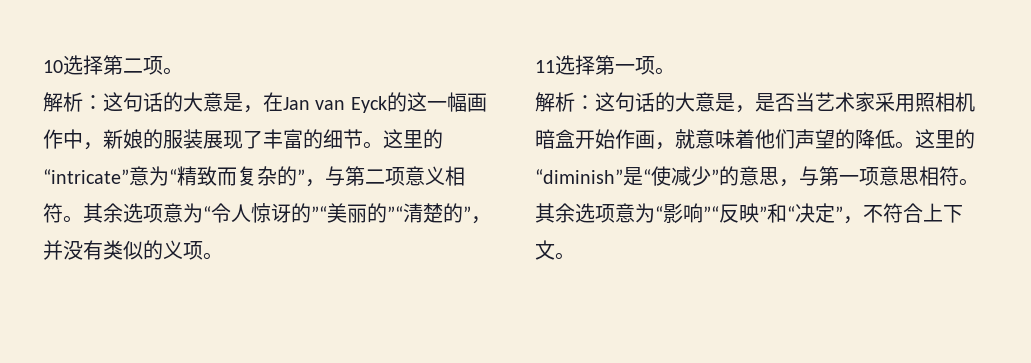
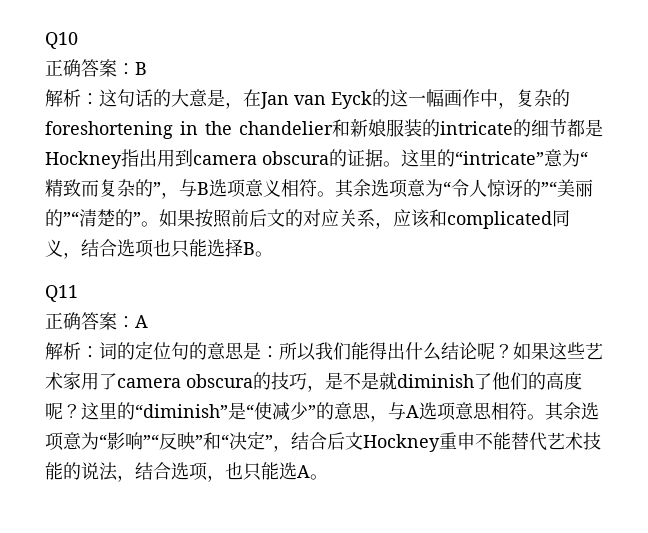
[43,55,183,75] 10选择第二项。 -> [45,32,78,49] [45,59,147,77] Q10 // 正确答案：B
[103,129,363,149] 新娘的服装展现了丰富的细节 -> [516,89,570,107] [45,119,603,139] [45,149,383,169] 复杂的foreshortening in the chandelier和新娘服装的intricate的细节都是Hockney指出用到camera obscura的证据
[345,166,385,186] 第二 -> [197,179,227,197] B选
[471,216,491,224] [43,240,223,260] [535,55,675,75] [535,92,975,113] [535,129,915,150] ，并没有类似的义项。 // 11选择第一项。 // 解析：这句话的大意是，是否当艺术家采用照相机暗盒开始作画，就意味着他们声望的降低。 -> [141,209,570,229] [45,238,273,259] [45,285,78,302] [45,312,148,330] [45,341,603,361] [45,372,582,392] [45,402,81,420] 。如果按照前后文的对应关系，应该和complicated同义，结合选项也只能选择B。 // Q11 // 正确答案：A // 解析：词的定位句的意思是：所以我们能得出什么结论呢？如果这些艺术家用了camera obscura的技巧，是不是就diminish了他们的高度呢？
[819,166,859,186] 第一 -> [406,402,437,420] A选
[863,203,963,223] [535,240,555,260] 不符合上下文 -> [291,432,601,452] [45,462,310,482] 结合后文Hockney重申不能替代艺术技能的说法，结合选项，也只能选A

